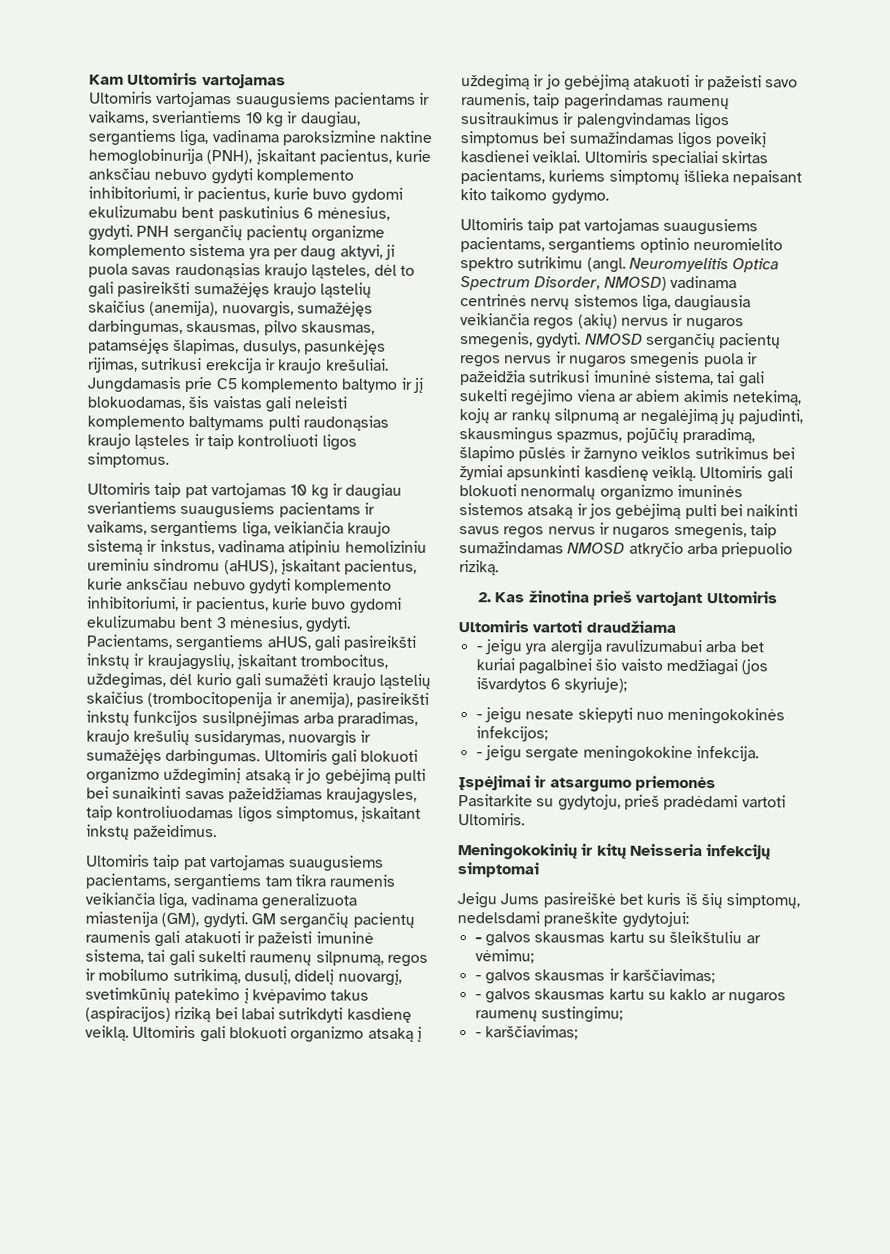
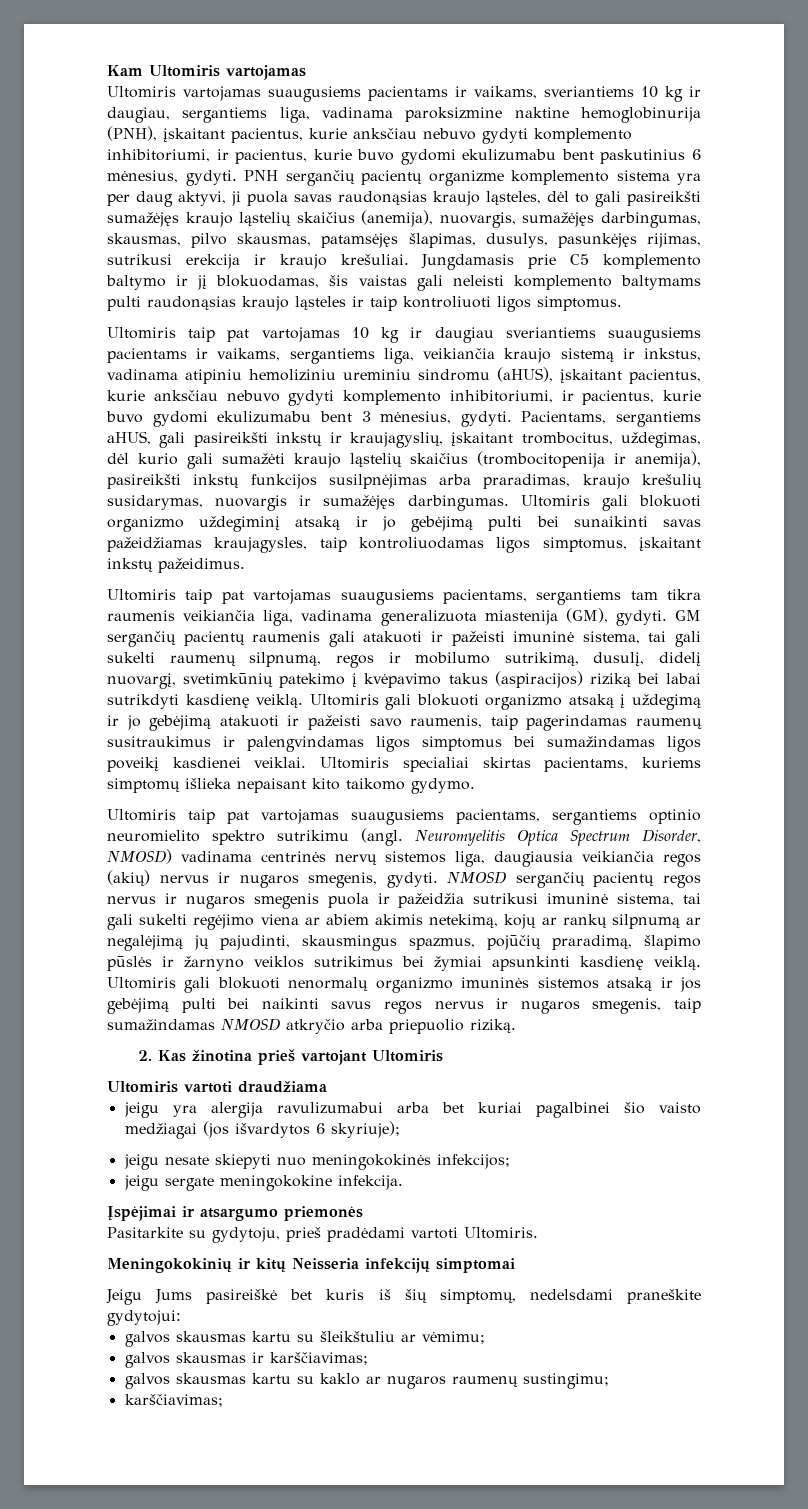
[475,646,483,652] - -> (327, 1087) none
[475,714,483,720] - -> (400, 1129) none
[475,752,483,758] - -> (510, 1161) none
[474,937,482,943] - -> (181, 1318) none
[474,975,482,981] - -> (485, 1337) none
[474,994,482,1000] - -> (368, 1358) none
[474,1032,482,1038] - -> (609, 1381) none

